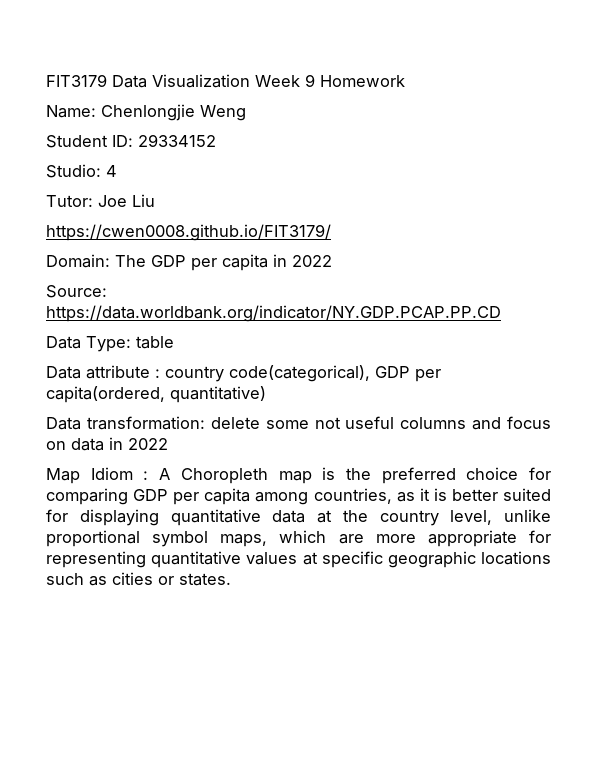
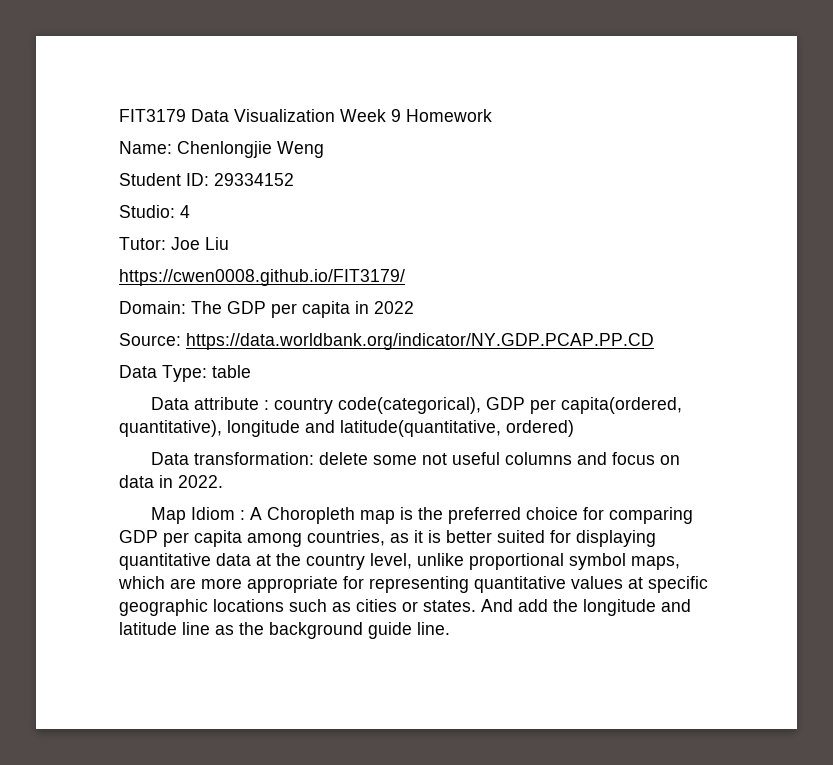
[170,386,266,403] quantitative) -> [119,420,574,437] quantitative), longitude and latitude(quantitative, ordered)
[128,438,168,450] 2022 -> [178,475,223,488] 2022.
(231, 579) none -> [481,599,691,616] [119,622,450,639] And add the longitude and latitude line as the background guide line.

